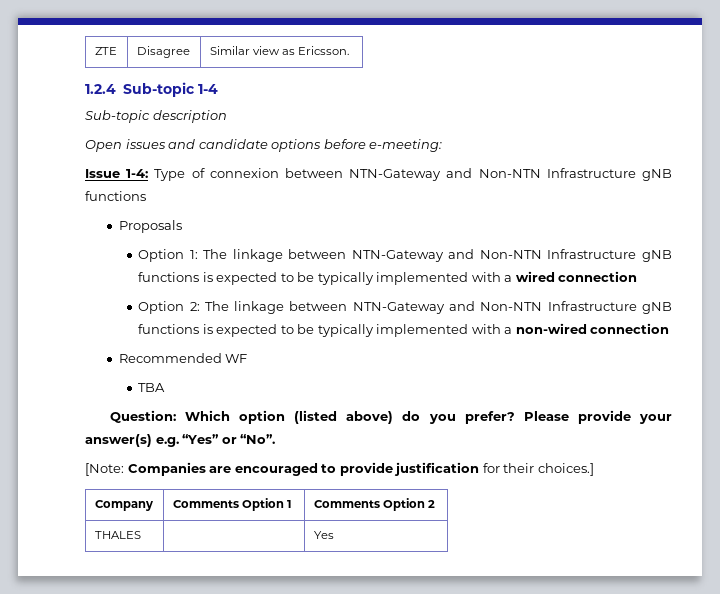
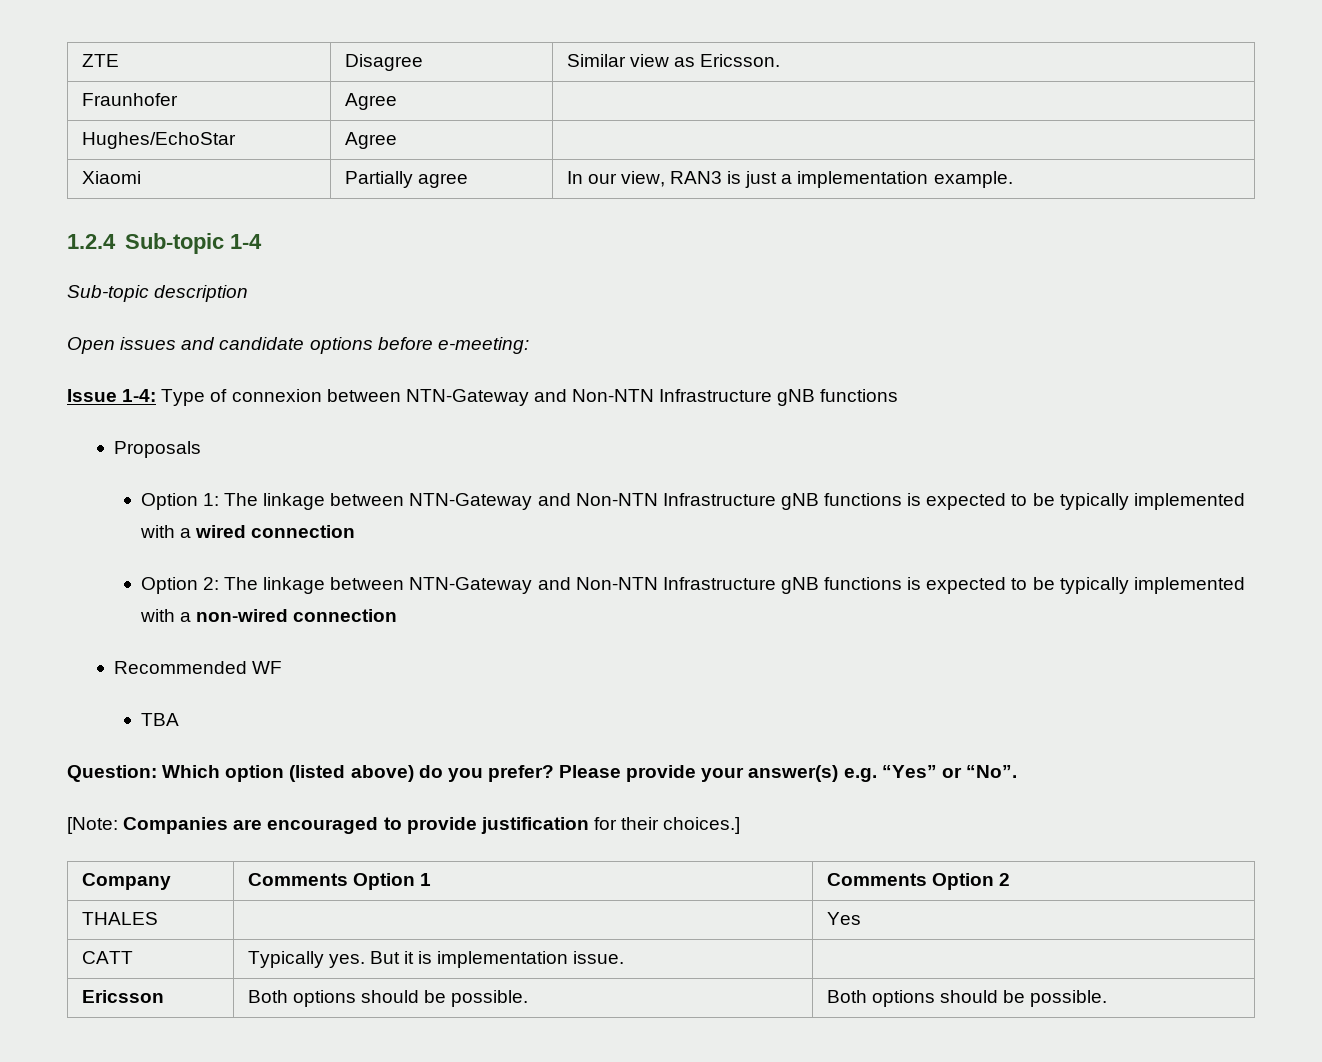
(349, 50) none -> [81,93,178,106] [344,93,397,110] [81,132,236,149] [344,132,397,149] [81,171,141,184] [344,171,468,188] [566,171,1013,188] // Fraunhofer | Agree | // Hughes/EchoStar | Agree | // Xiaomi | Partially agree | In our view, RAN3 is just a implementation example.
(334, 535) none -> [81,951,133,964] [247,951,625,968] [81,990,164,1003] [247,990,529,1007] [826,990,1108,1007] // CATT | Typically yes. But it is implementation issue. | // Ericsson | Both options should be possible. | Both options should be possible.

